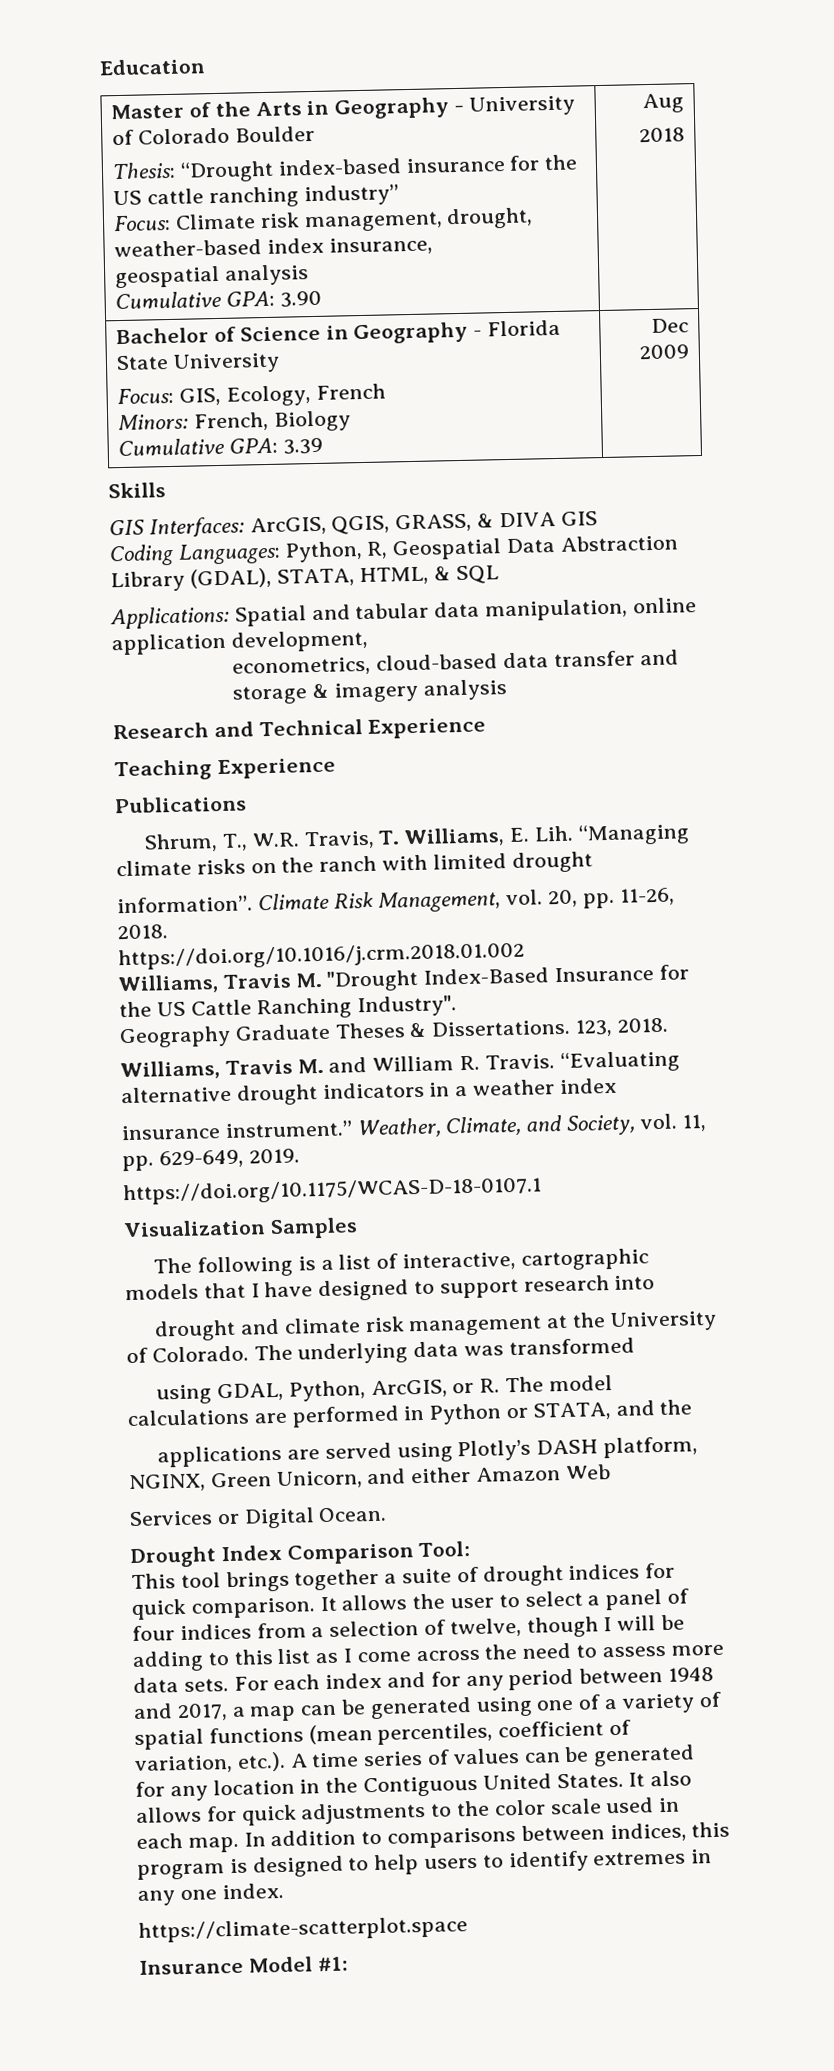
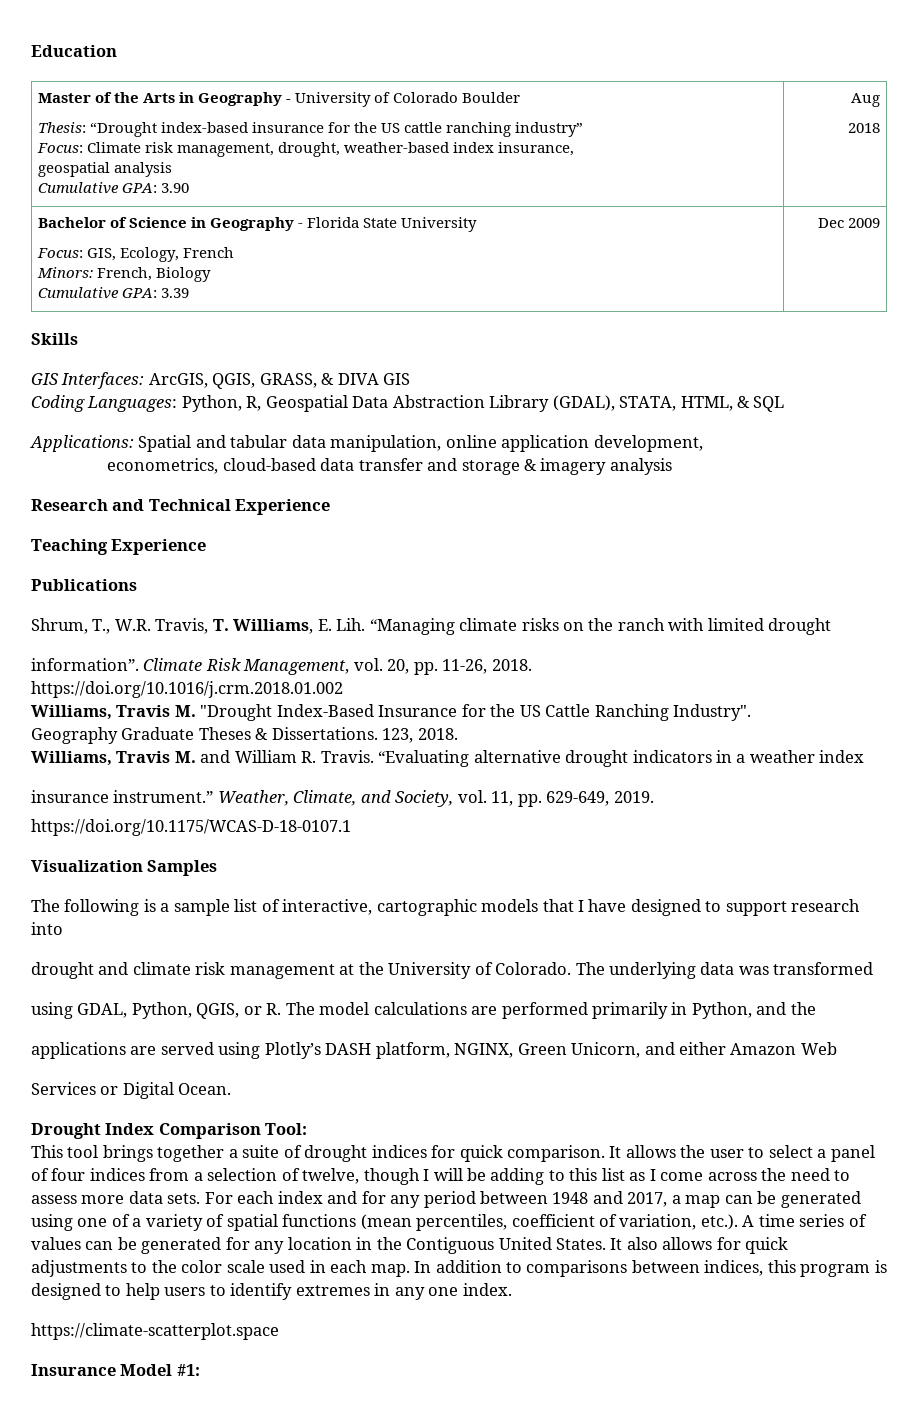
(334, 1265) none -> [173,899,230,916] sample
[370,1379,448,1399] ArcGIS, -> [196,1003,240,1019] QGIS,
[403,1402,612,1425] in Python or STATA, -> [592,1002,752,1019] primarily in Python,

